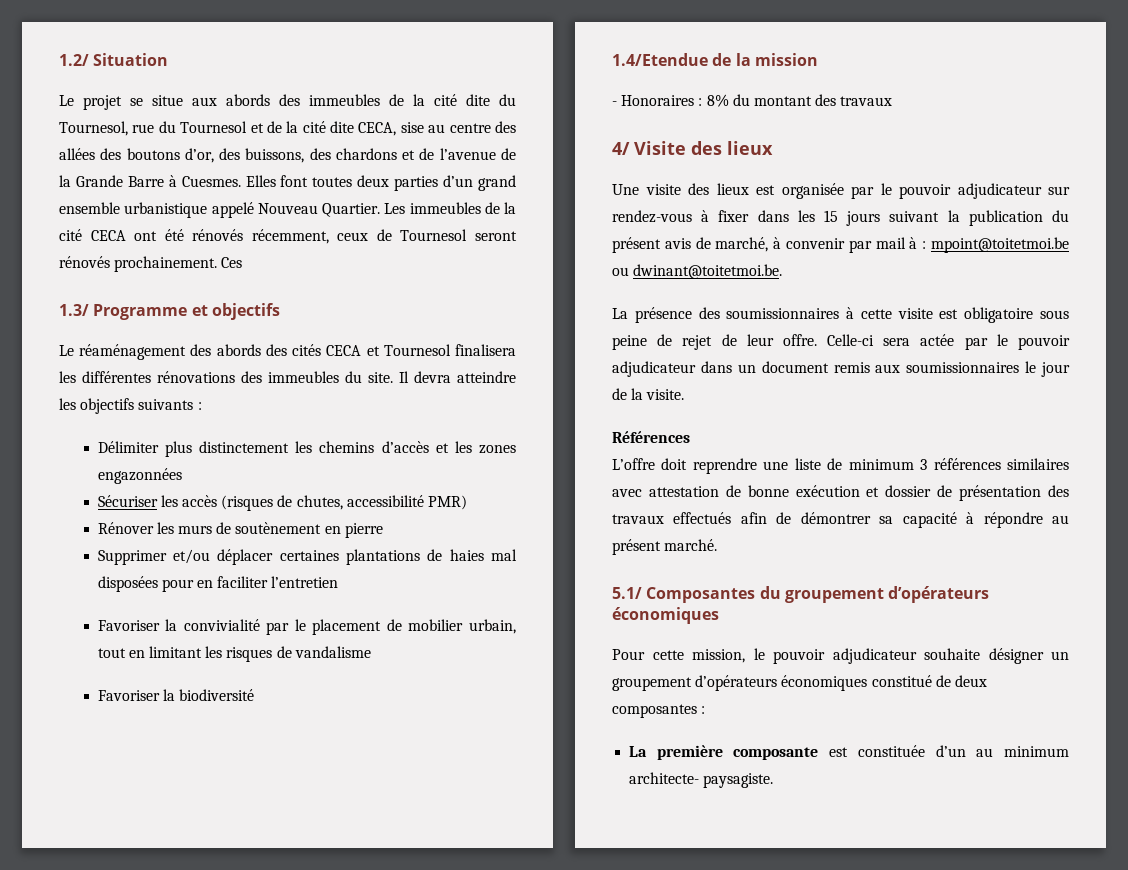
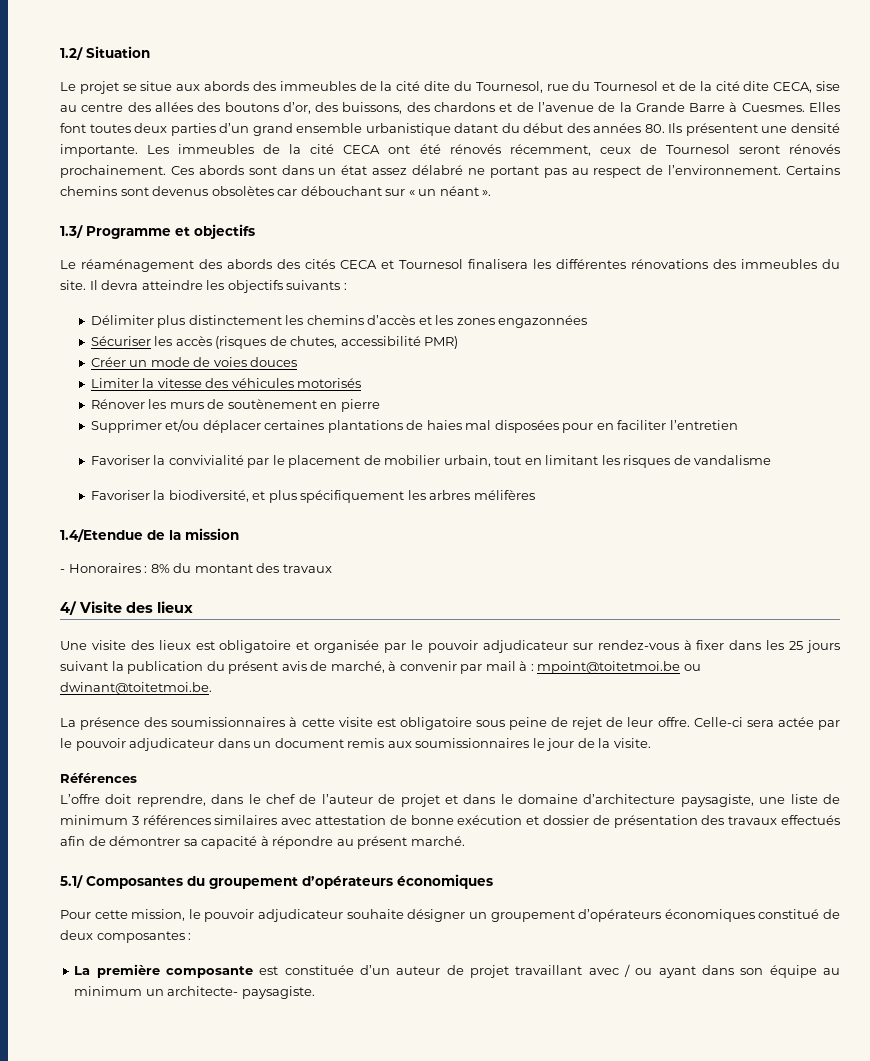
[211,202,380,218] appelé Nouveau Quartier. -> [454,123,840,136] [60,144,138,157] datant du début des années 80. Ils présentent une densité importante.
(243, 262) none -> [198,165,840,178] [60,186,492,196] abords sont dans un état assez délabré ne portant pas au respect de l’environnement. Certains chemins sont devenus obsolètes car débouchant sur « un néant ».
(468, 502) none -> [90,357,298,367] [90,378,362,388] // Créer un mode de voies douces // Limiter la vitesse des véhicules motorisés
[179,689,255,701] biodiversité -> [168,490,535,503] biodiversité, et plus spécifiquement les arbres mélifères
(775, 190) none -> [219,640,310,653] obligatoire et
[824,210,838,222] 15 -> [789,641,804,650] 25
[692,458,757,474] reprendre -> [136,794,754,807] reprendre, dans le chef de l’auteur de projet et dans le domaine d’architecture paysagiste,
(966, 751) none -> [396,964,817,978] auteur de projet travaillant avec / ou ayant dans son équipe
(1069, 751) none -> [145,989,164,996] un

